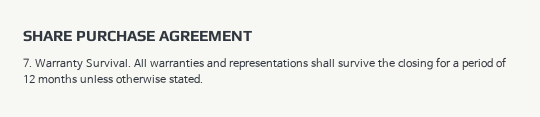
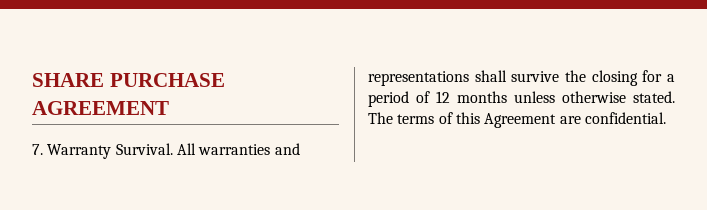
(203, 79) none -> [368,112,666,128] The terms of this Agreement are confidential.

